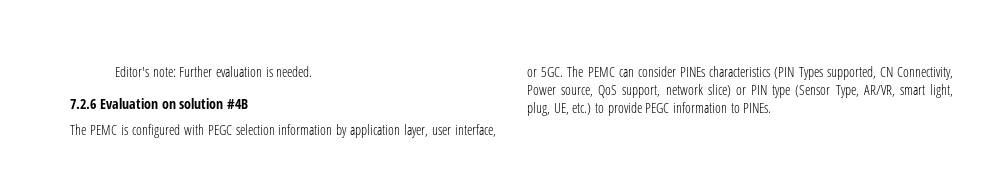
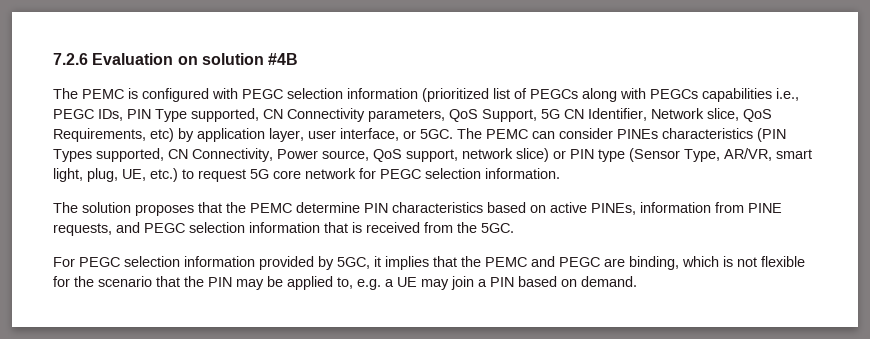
[115,66,313,77] Editor's note: Further evaluation is needed. // -> (53, 59) none
(333, 129) none -> [422,88,799,102] [53,108,772,122] [53,128,174,142] (prioritized list of PEGCs along with PEGCs capabilities i.e., PEGC IDs, PIN Type supported, CN Connectivity parameters, QoS Support, 5G CN Identifier, Network slice, QoS Requirements, etc)
[607,102,772,116] provide PEGC information to PINEs. -> [198,168,560,182] [53,202,782,216] [53,222,514,236] [53,256,805,270] [53,276,637,290] request 5G core network for PEGC selection information. // The solution proposes that the PEMC determine PIN characteristics based on active PINEs, information from PINE requests, and PEGC selection information that is received from the 5GC. // For PEGC selection information provided by 5GC, it implies that the PEMC and PEGC are binding, which is not flexible for the scenario that the PIN may be applied to, e.g. a UE may join a PIN based on demand.

